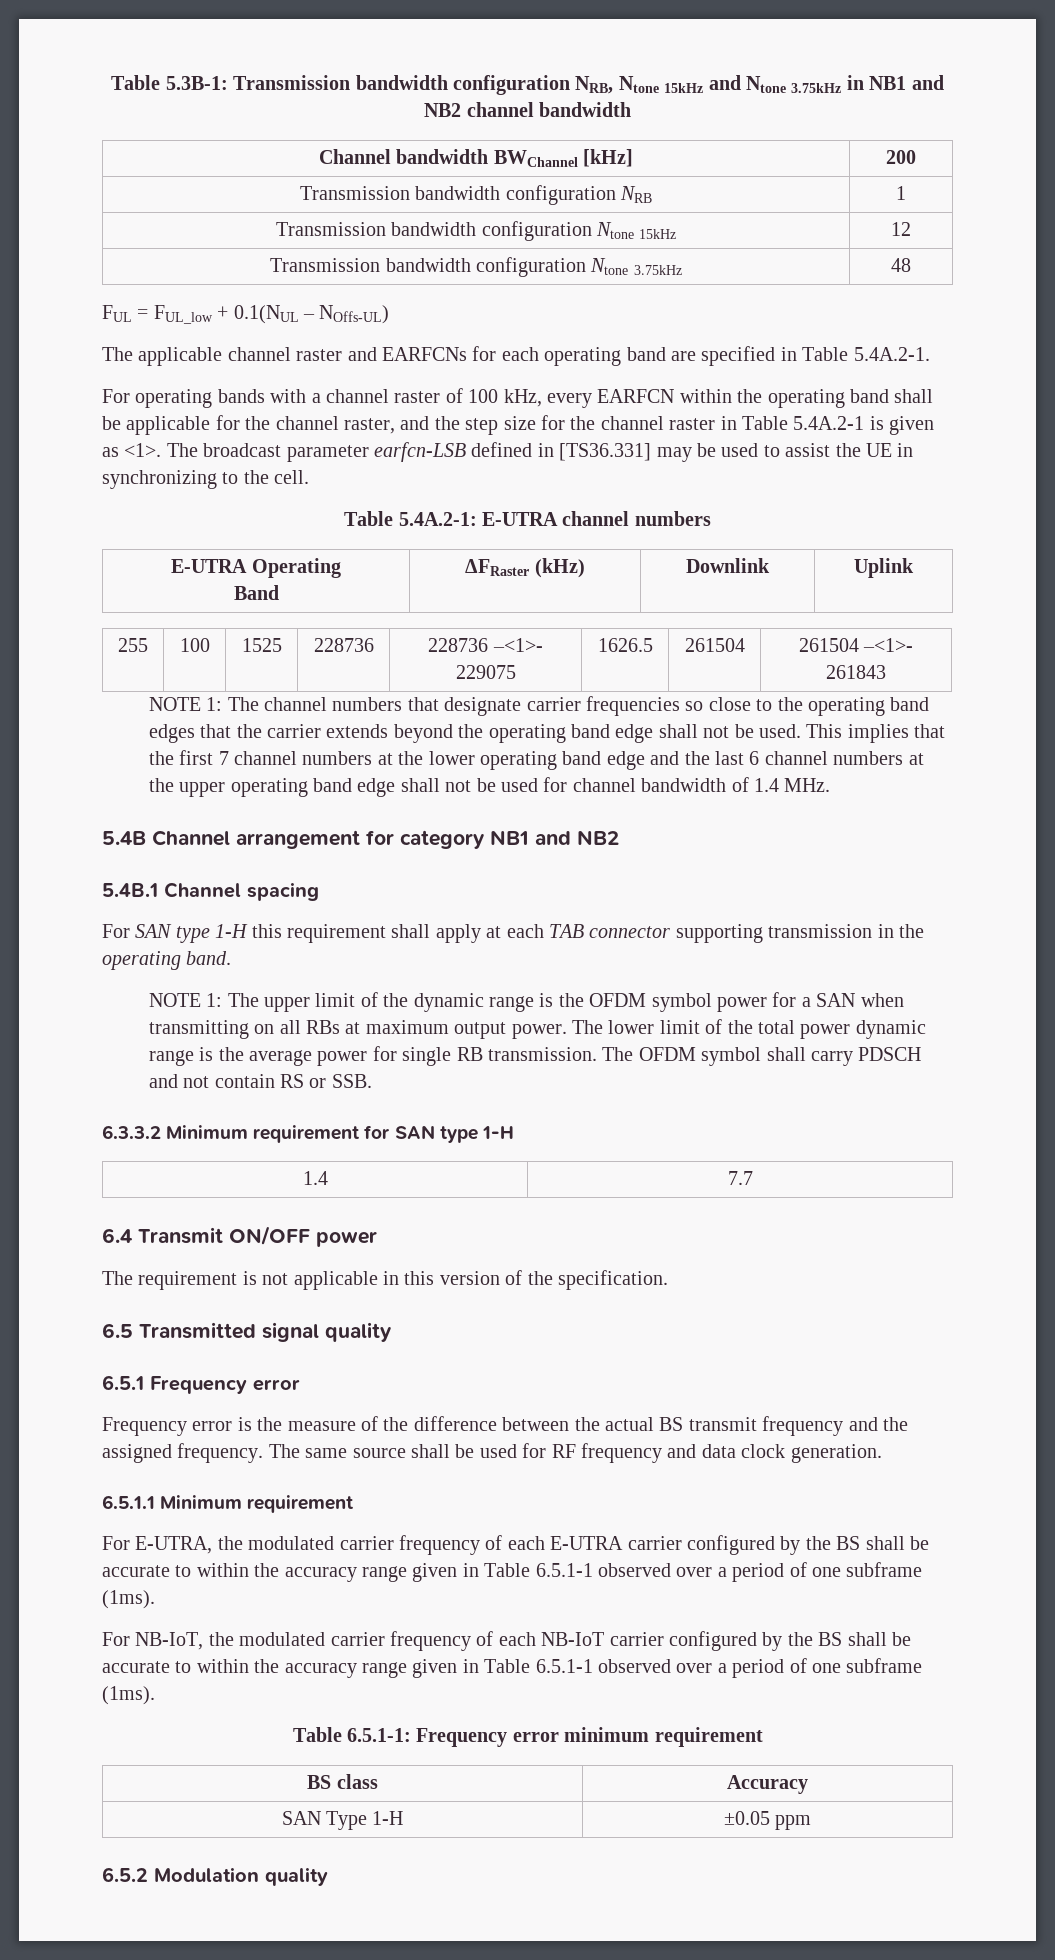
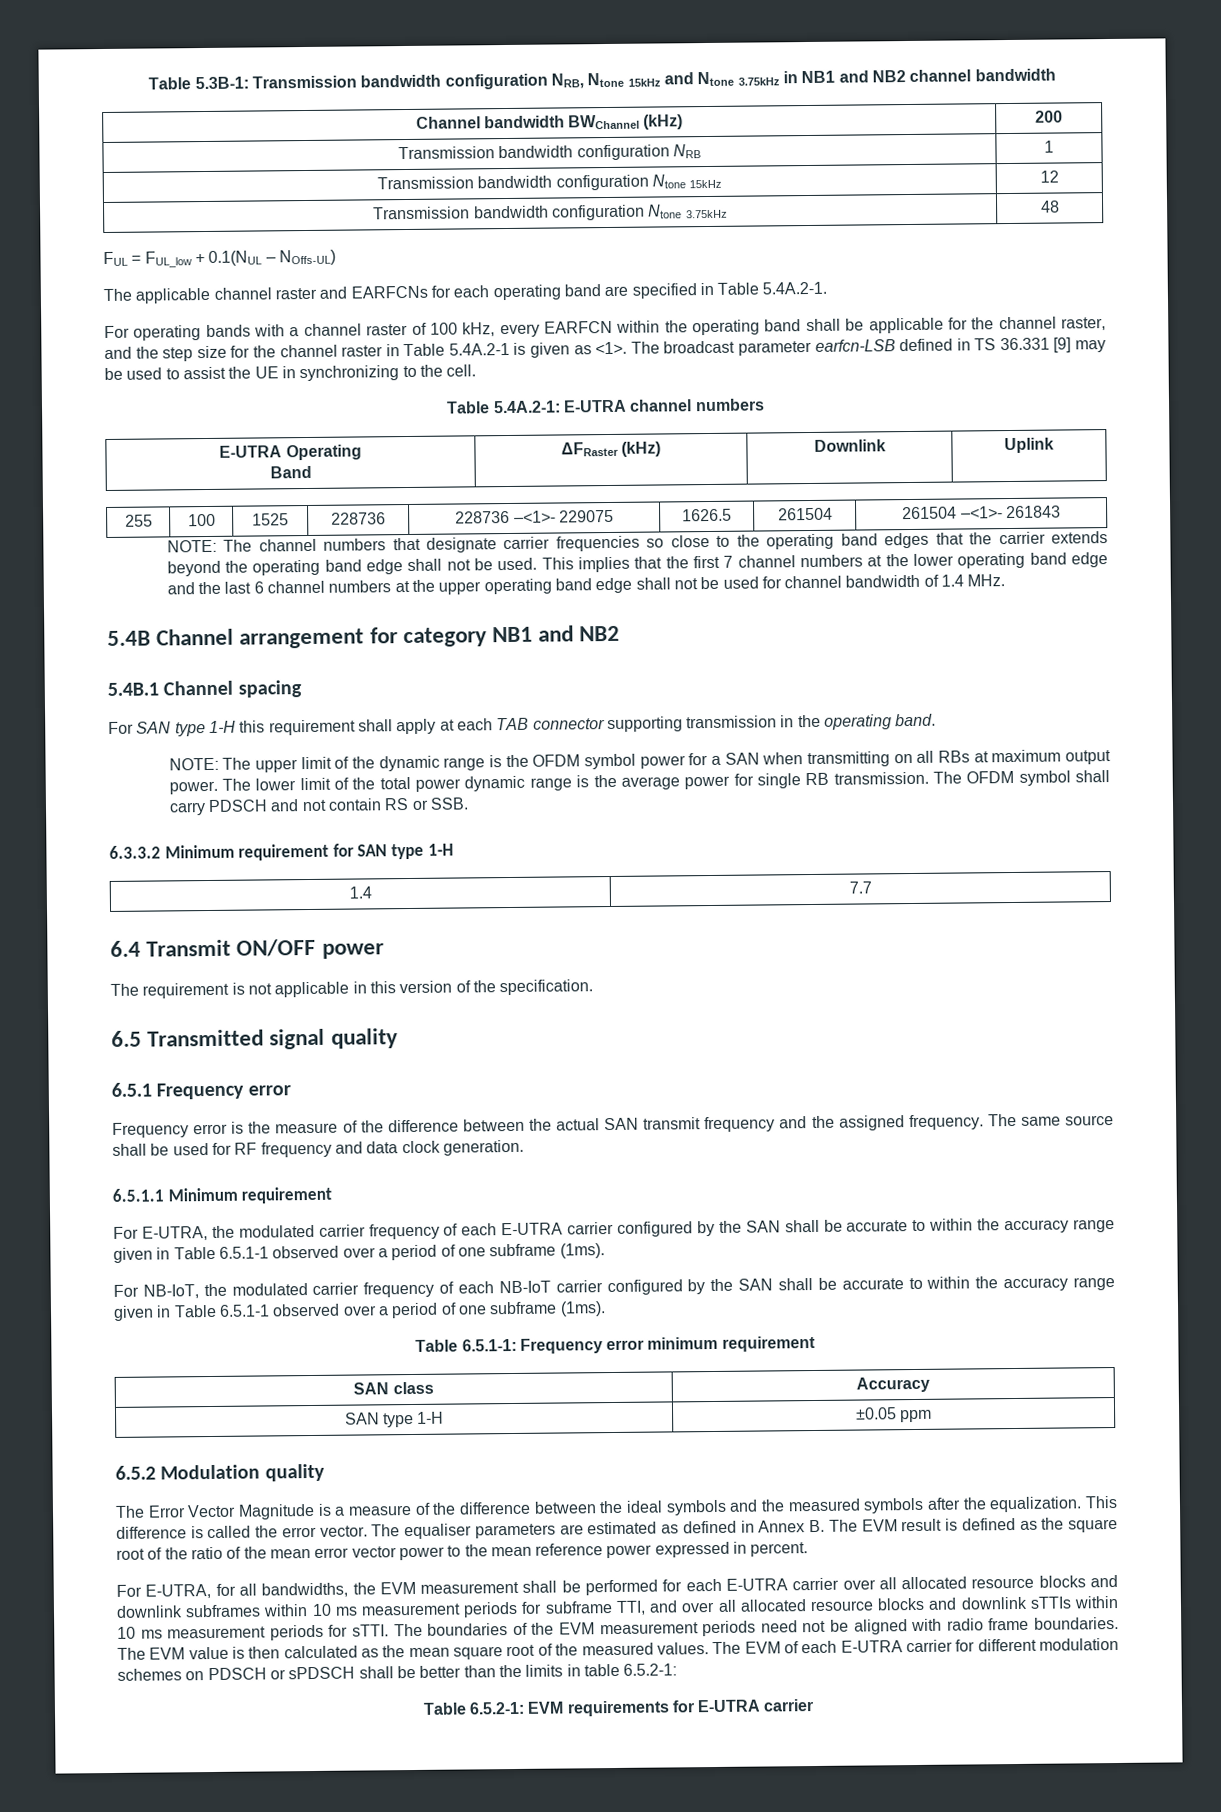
[583,149,634,167] [kHz] -> [643,114,684,130] (kHz)
[559,443,652,461] [TS36.331] -> [974,337,1072,353] TS 36.331 [9]
[148,697,223,711] NOTE 1: -> [166,539,217,553] NOTE:
[148,993,223,1007] NOTE 1: -> [168,757,219,771] NOTE:
[659,1417,684,1431] BS -> [604,1117,640,1131] SAN
[836,1536,861,1550] BS -> [745,1220,781,1233] SAN
[818,1632,843,1646] BS -> [738,1278,774,1291] SAN
[307,1775,332,1789] BS -> [353,1382,390,1395] SAN
[326,1811,367,1830] Type -> [383,1412,414,1428] type
(328, 1876) none -> [115,1495,1118,1520] [116,1517,1119,1540] [116,1541,809,1561] [116,1574,1118,1599] [116,1595,1119,1618] [117,1616,1120,1641] [117,1637,1119,1660] [117,1663,678,1681] [422,1699,815,1717] // The Error Vector Magnitude is a measure of the difference between the ideal symbols and the measured symbols after the equalization. This difference is called the error vector. The equaliser parameters are estimated as defined in Annex B. The EVM result is defined as the square root of the ratio of the mean error vector power to the mean reference power expressed in percent. // For E-UTRA, for all bandwidths, the EVM measurement shall be performed for each E-UTRA carrier over all allocated resource blocks and downlink subframes within 10 ms measurement periods for subframe TTI, and over all allocated resource blocks and downlink sTTIs within 10 ms measurement periods for sTTI. The boundaries of the EVM measurement periods need not be aligned with radio frame boundaries. The EVM value is then calculated as the mean square root of the measured values. The EVM of each E-UTRA carrier for different modulation schemes on PDSCH or sPDSCH shall be better than the limits in table 6.5.2-1: // Table 6.5.2-1: EVM requirements for E-UTRA carrier

